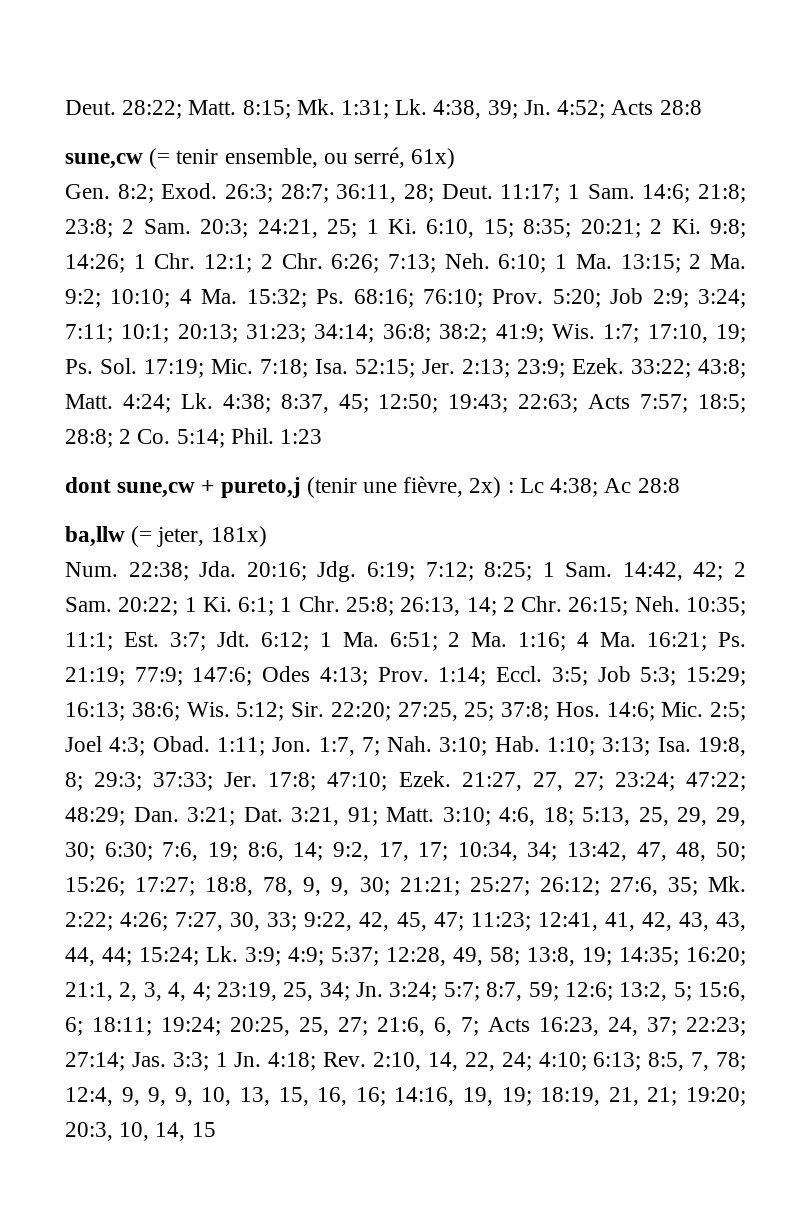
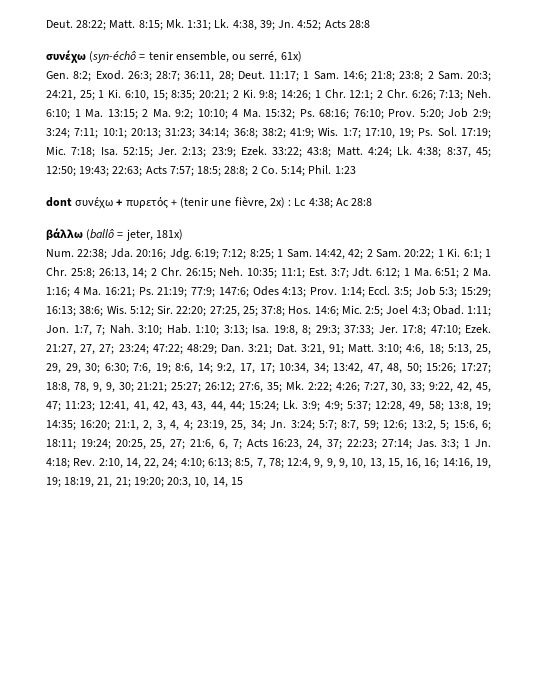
[65,148,171,169] sune,cw (= -> [46,50,146,63] συνέχω (syn-échô =
[117,477,301,498] sune,cw + pureto,j -> [75,197,177,209] συνέχω + πυρετός +
[65,526,153,547] ba,llw (= -> [46,228,124,240] βάλλω (ballô =

